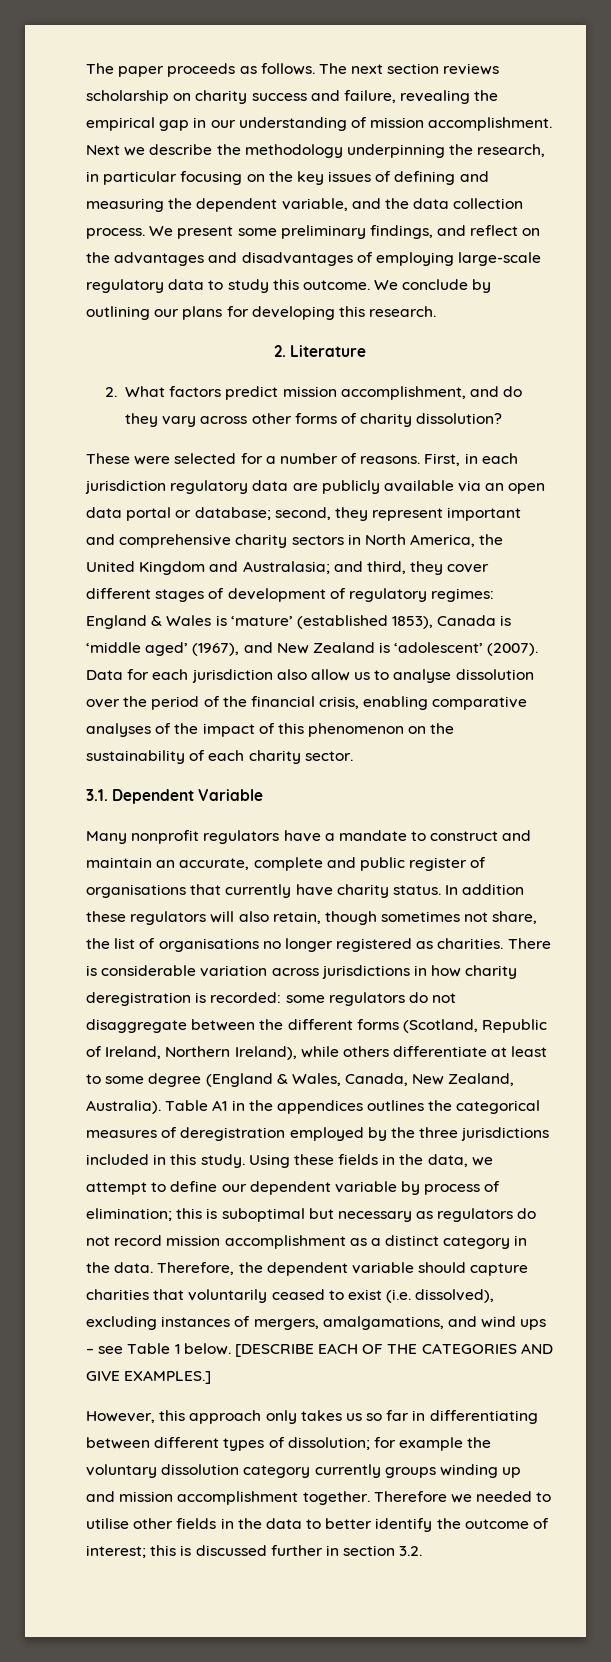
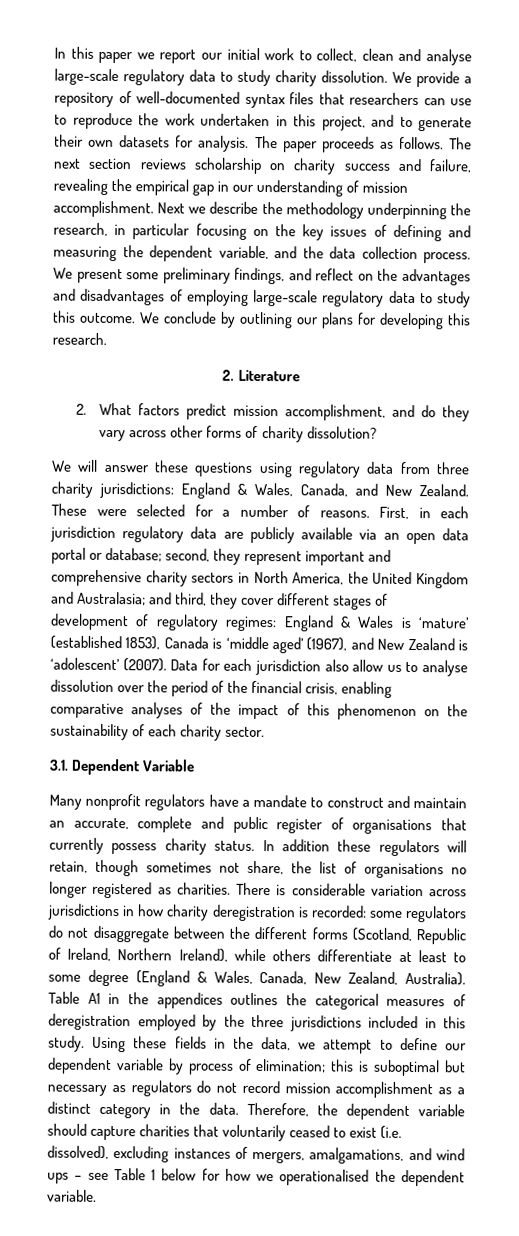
(86, 68) none -> [54,46,472,66] [54,68,472,88] [54,91,472,109] [54,112,472,132] [54,134,250,152] In this paper we report our initial work to collect, clean and analyse large-scale regulatory data to study charity dissolution. We provide a repository of well-documented syntax files that researchers can use to reproduce the work undertaken in this project, and to generate their own datasets for analysis.
(503, 418) none -> [51,459,470,478] [51,481,469,499] We will answer these questions using regulatory data from three charity jurisdictions: England & Wales, Canada, and New Zealand.
[295,884,333,896] have -> [111,843,158,855] possess
[238,911,269,922] also -> (467, 846) none
[183,1343,553,1357] [86,1370,212,1384] [86,1410,538,1424] [86,1437,492,1451] [86,1464,522,1478] [86,1491,552,1505] [86,1518,550,1532] [86,1545,423,1558] below. [DESCRIBE EACH OF THE CATEGORIES AND GIVE EXAMPLES.] // However, this approach only takes us so far in differentiating between different types of dissolution; for example the voluntary dissolution category currently groups winding up and mission accomplishment together. Therefore we needed to utilise other fields in the data to better identify the outcome of interest; this is discussed further in section 3.2. -> [161,1168,465,1187] [47,1189,97,1202] below for how we operationalised the dependent variable.

